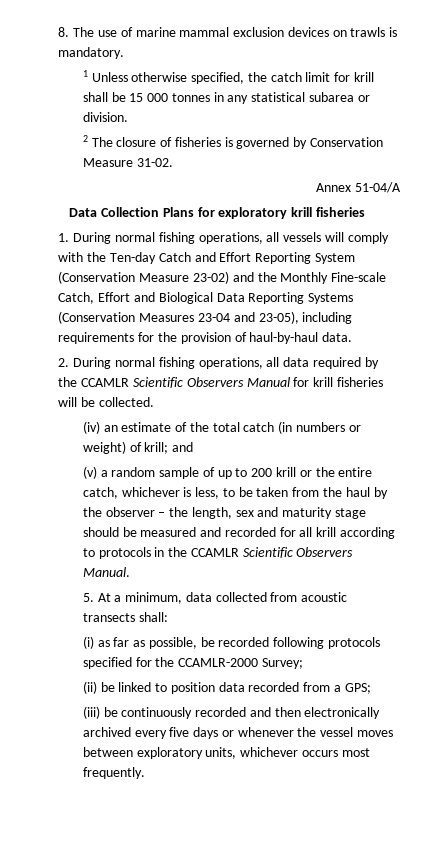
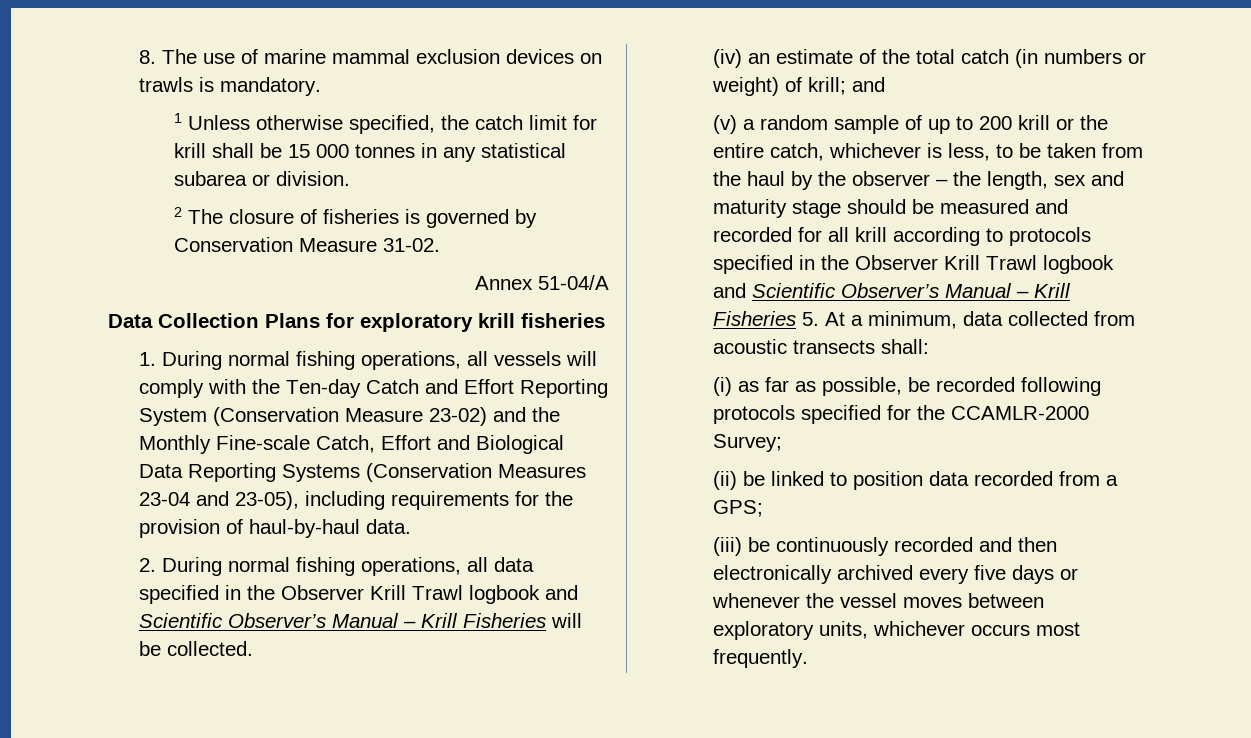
[312,357,379,369] [58,377,383,388] required by the CCAMLR Scientific Observers Manual for krill fisheries -> [138,585,578,604] [138,613,546,628] specified in the Observer Krill Trawl logbook and Scientific Observer’s Manual – Krill Fisheries
[154,547,354,558] [82,567,130,577] in the CCAMLR Scientific Observers Manual. // -> [713,255,1115,274] [713,283,1072,298] [713,311,797,326] specified in the Observer Krill Trawl logbook and Scientific Observer’s Manual – Krill Fisheries

